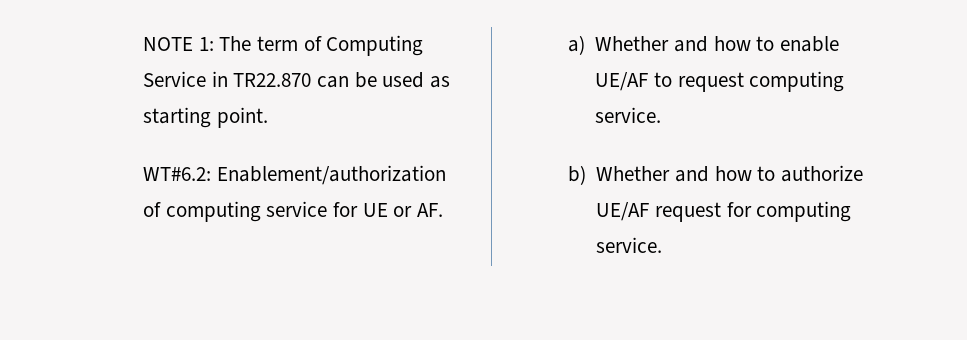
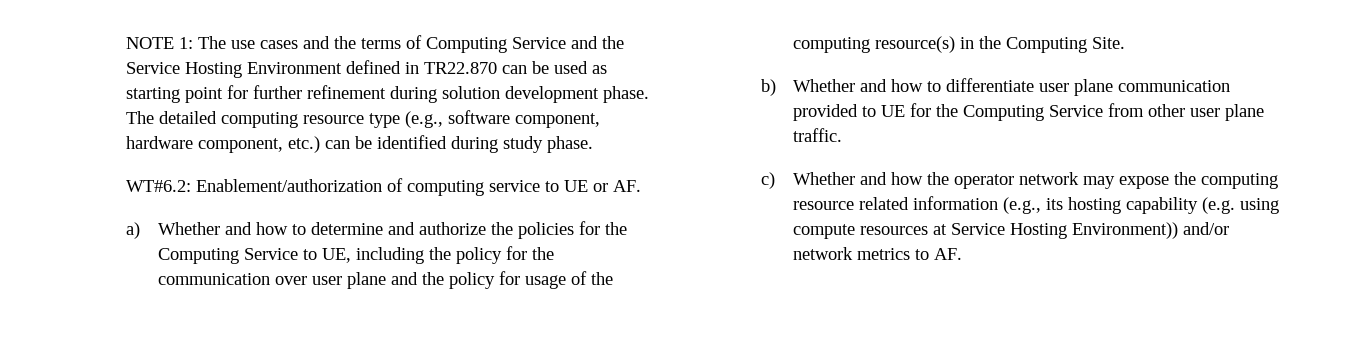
[256,35,424,56] [142,71,206,87] term of Computing Service -> [230,35,624,53] [125,60,401,78] use cases and the terms of Computing Service and the Service Hosting Environment defined
[216,107,268,128] point. -> [184,85,649,103] [125,110,600,128] [125,135,593,153] point for further refinement during solution development phase. The detailed computing resource type (e.g., software component, hardware component, etc.) can be identified during study phase.
[332,202,358,217] for -> [544,181,559,192] to
[780,36,840,52] [595,71,845,92] [595,107,662,123] enable UE/AF to request computing service. -> [310,221,627,239] [157,246,554,264] [157,271,613,289] [792,36,1125,53] determine and authorize the policies for the Computing Service to UE, including the policy for the communication over user plane and the policy for usage of the computing resource(s) in the Computing Site.
[781,165,864,182] [596,201,852,222] [596,237,663,253] authorize UE/AF request for computing service. -> [945,78,1230,96] [792,103,1264,121] [792,128,842,142] [760,172,1278,189] [792,196,1279,214] [792,222,1229,239] [792,247,962,260] differentiate user plane communication provided to UE for the Computing Service from other user plane traffic. // c) Whether and how the operator network may expose the computing resource related information (e.g., its hosting capability (e.g. using compute resources at Service Hosting Environment)) and/or network metrics to AF.

